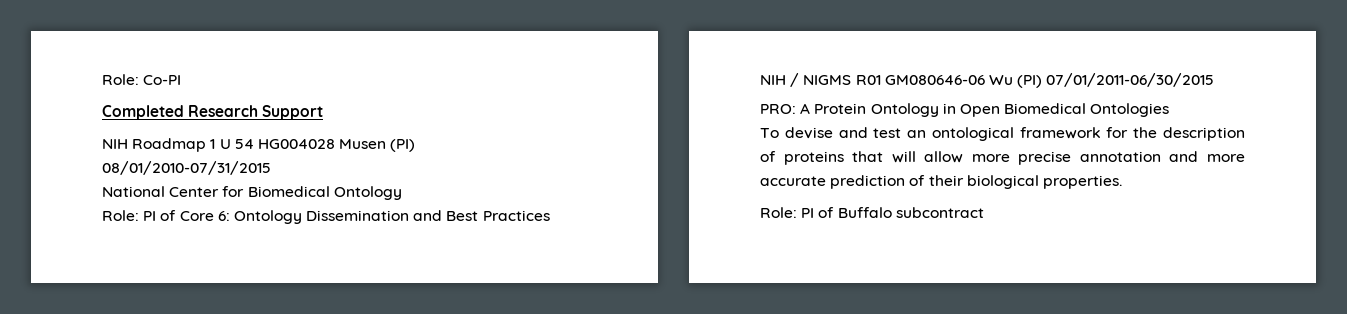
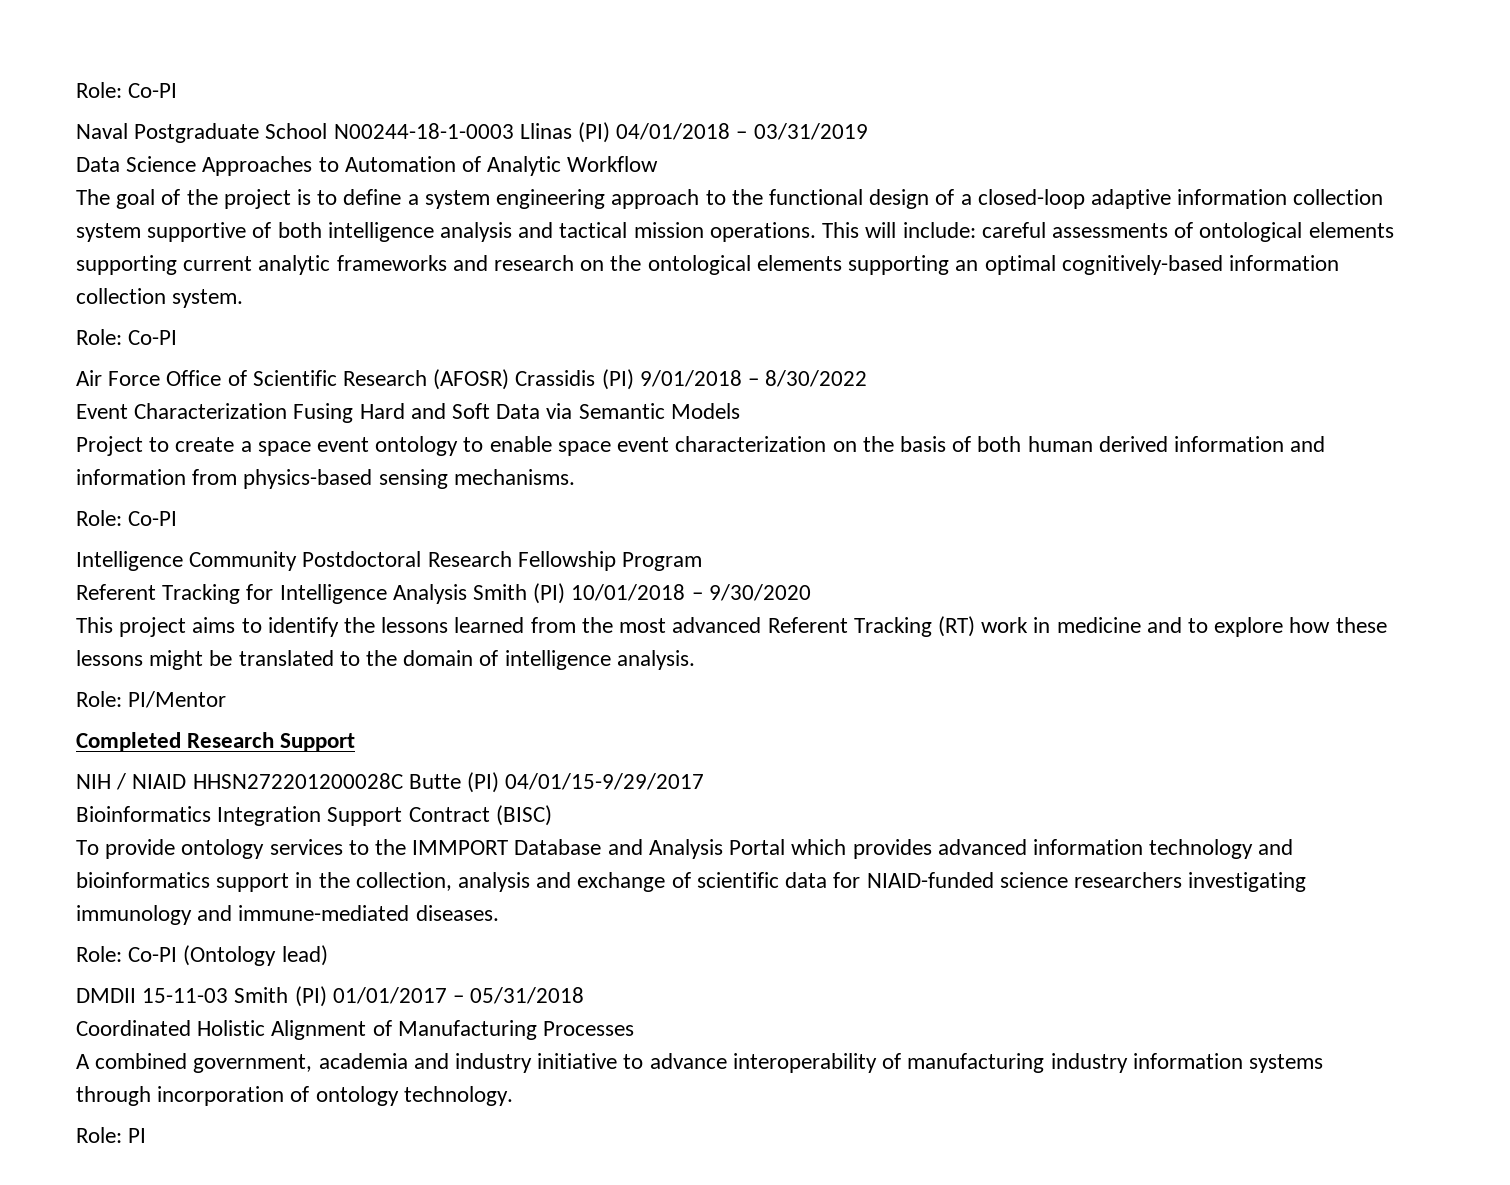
[102,74,182,85] [102,105,324,120] [102,138,416,152] [102,161,271,175] [102,186,402,200] [102,210,550,224] [760,73,1215,88] [760,103,1170,117] [760,127,1245,141] [760,151,1245,165] [760,175,1122,189] [760,207,984,218] Role: Co-PI // Completed Research Support // NIH Roadmap 1 U 54 HG004028 Musen (PI) 08/01/2010-07/31/2015 // National Center for Biomedical Ontology // Role: PI of Core 6: Ontology Dissemination and Best Practices // NIH / NIGMS R01 GM080646-06 Wu (PI) 07/01/2011-06/30/2015 // PRO: A Protein Ontology in Open Biomedical Ontologies // To devise and test an ontological framework for the description of proteins that will allow more precise annotation and more accurate prediction of their biological properties. // Role: PI of Buffalo subcontract -> [76,82,178,98] [76,122,868,143] [76,156,659,176] [76,189,1384,209] [76,222,1394,242] [76,255,1339,275] [76,288,244,308] [76,329,178,345] [76,369,868,390] [76,403,740,423] [76,436,1326,456] [76,469,575,489] [76,510,178,526] [76,551,703,571] [76,583,811,604] [76,616,1387,637] [76,650,695,670] [76,691,227,708] [76,732,356,752] [76,772,705,793] [76,805,552,826] [76,839,1294,859] [76,872,1307,892] [76,905,499,925] [76,945,328,966] [76,986,585,1007] [76,1020,635,1040] [76,1053,1323,1073] [76,1086,513,1106] [76,1127,147,1143] Role: Co-PI // Naval Postgraduate School N00244-18-1-0003 Llinas (PI) 04/01/2018 – 03/31/2019 // Data Science Approaches to Automation of Analytic Workflow // The goal of the project is to define a system engineering approach to the functional design of a closed-loop adaptive information collection system supportive of both intelligence analysis and tactical mission operations. This will include: careful assessments of ontological elements supporting current analytic frameworks and research on the ontological elements supporting an optimal cognitively-based information collection system. // Role: Co-PI // Air Force Office of Scientific Research (AFOSR) Crassidis (PI) 9/01/2018 – 8/30/2022 // Event Characterization Fusing Hard and Soft Data via Semantic Models // Project to create a space event ontology to enable space event characterization on the basis of both human derived information and information from physics-based sensing mechanisms. // Role: Co-PI // Intelligence Community Postdoctoral Research Fellowship Program // Referent Tracking for Intelligence Analysis Smith (PI) 10/01/2018 – 9/30/2020 // This project aims to identify the lessons learned from the most advanced Referent Tracking (RT) work in medicine and to explore how these lessons might be translated to the domain of intelligence analysis. // Role: PI/Mentor // Completed Research Support // NIH / NIAID HHSN272201200028C Butte (PI) 04/01/15-9/29/2017 // Bioinformatics Integration Support Contract (BISC) // To provide ontology services to the IMMPORT Database and Analysis Portal which provides advanced information technology and bioinformatics support in the collection, analysis and exchange of scientific data for NIAID-funded science researchers investigating immunology and immune-mediated diseases. // Role: Co-PI (Ontology lead) // DMDII 15-11-03 Smith (PI) 01/01/2017 – 05/31/2018 // Coordinated Holistic Alignment of Manufacturing Processes // A combined government, academia and industry initiative to advance interoperability of manufacturing industry information systems through incorporation of ontology technology. // Role: PI

